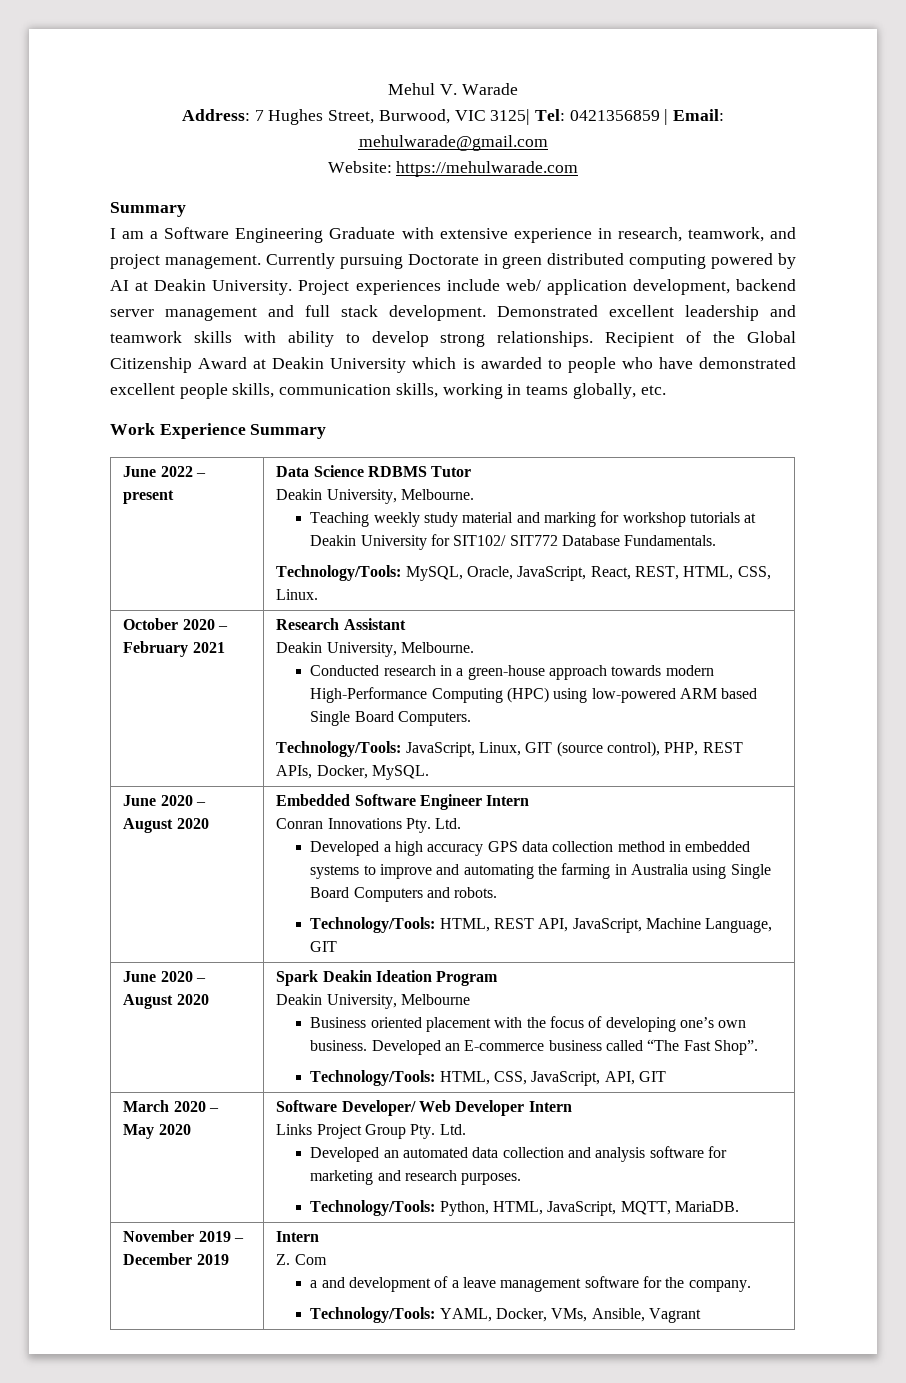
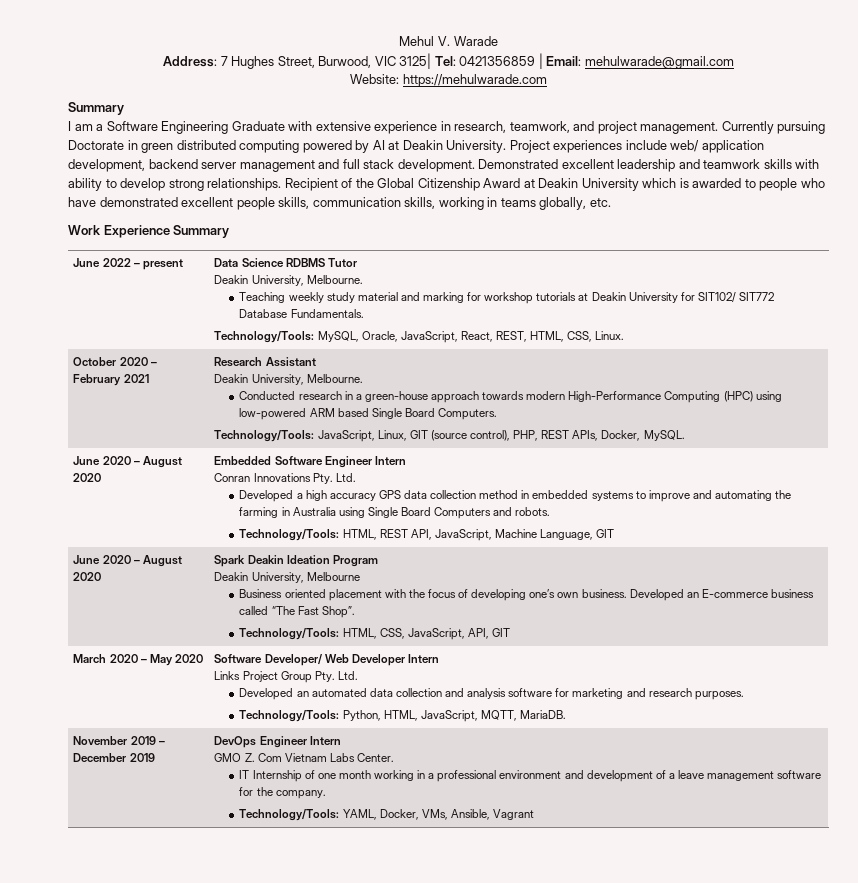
[276,1231,320,1242] Intern // -> [214,736,341,748] [214,753,242,762] DevOps Engineer Intern // GMO
[310,1280,318,1288] // a -> [284,753,394,762] [239,770,562,782] Vietnam Labs Center. // IT Internship of one month working in a professional environment

